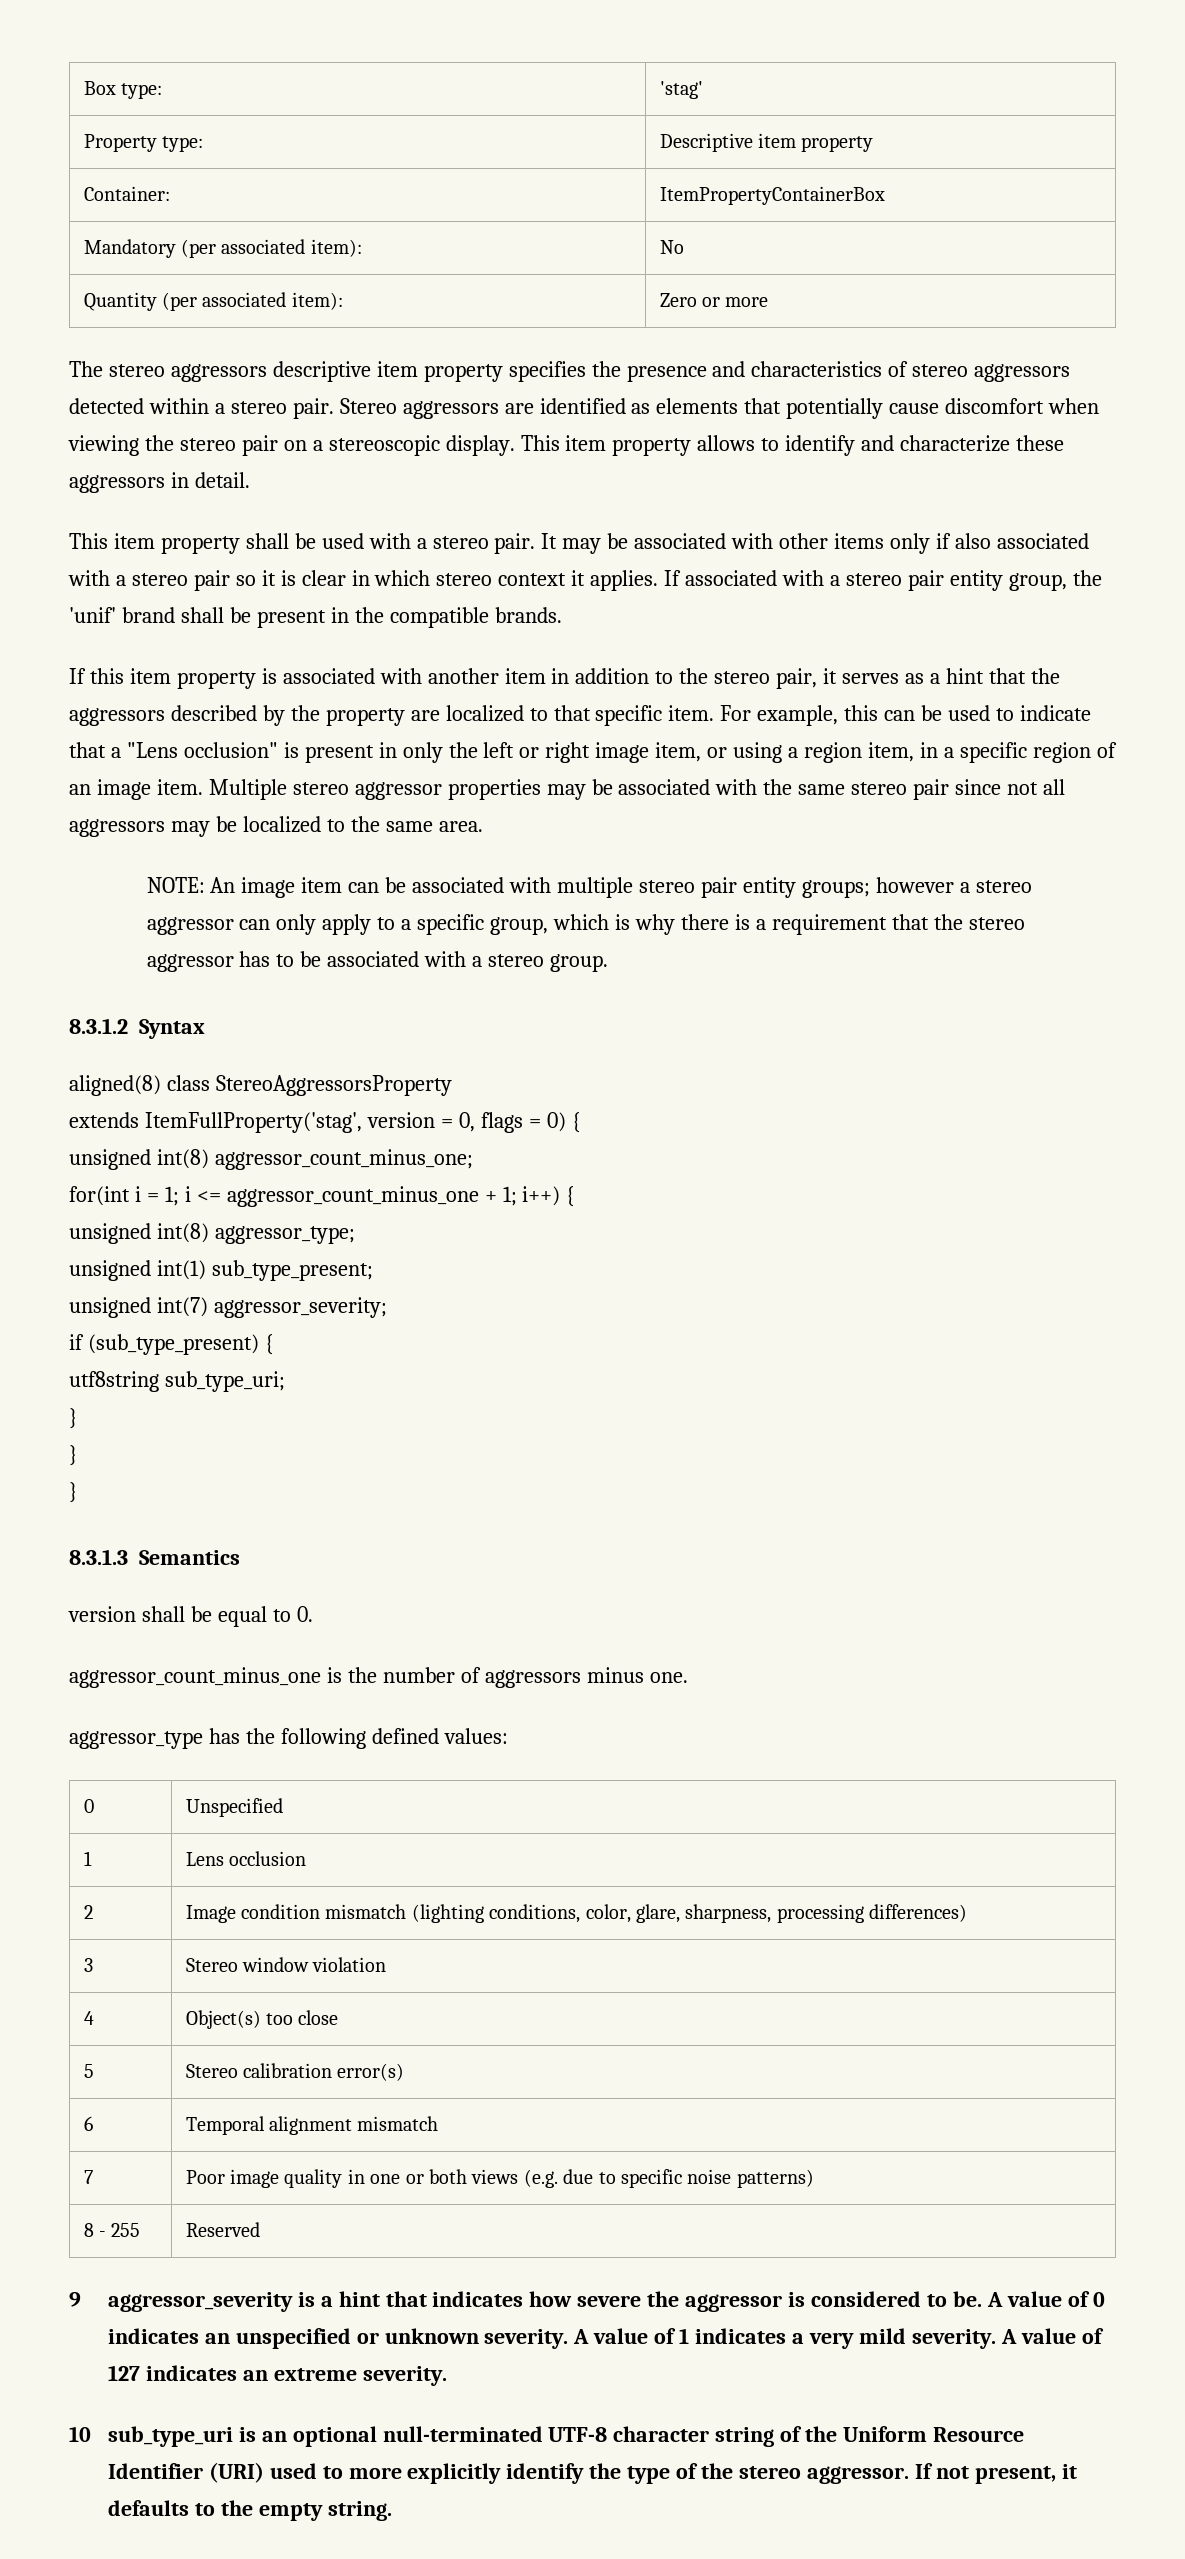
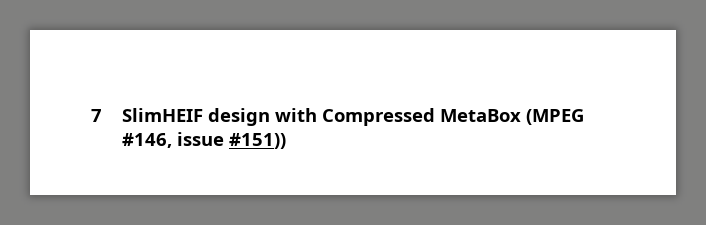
[83,81,163,99] [659,81,703,99] [83,134,204,152] [659,133,874,152] [83,186,170,201] [659,186,885,205] [83,239,362,258] [659,240,684,254] [83,292,343,311] [659,293,769,307] [69,361,1071,382] [69,398,1100,419] [68,435,1065,456] [69,472,250,493] [69,533,1089,554] [68,570,1102,591] [69,607,562,628] [69,668,1060,689] [69,705,1091,726] [69,742,1117,763] [69,779,1065,800] [69,816,483,837] [146,877,1032,898] [146,914,1025,935] [146,951,609,972] [69,1018,205,1039] [69,1075,452,1096] [69,1112,581,1133] [69,1149,473,1170] [69,1186,576,1207] [69,1223,355,1244] [69,1260,373,1281] [69,1297,387,1318] [69,1334,274,1355] [69,1371,285,1392] [69,1408,78,1429] [69,1445,78,1466] [69,1482,78,1503] [69,1549,240,1565] [68,1606,313,1627] [69,1667,688,1688] [69,1728,508,1749] [83,1799,94,1813] [185,1798,283,1817] [83,1851,92,1866] [185,1851,307,1866] [83,1905,93,1919] [185,1904,968,1923] [83,1958,93,1972] [185,1957,387,1972] [83,2011,94,2025] [185,2010,339,2029] [83,2064,94,2078] [185,2063,405,2081] [83,2116,93,2131] [185,2116,439,2135] [83,2170,93,2184] [185,2169,814,2188] [83,2223,141,2237] [185,2222,260,2237] [69,2291,1105,2312] [107,2328,1104,2349] [107,2365,447,2386] [69,2426,1025,2447] [107,2462,1077,2484] [107,2500,392,2521] Box type: | 'stag' // Property type: | Descriptive item property // Container: | ItemPropertyContainerBox // Mandatory (per associated item): | No // Quantity (per associated item): | Zero or more // The stereo aggressors descriptive item property specifies the presence and characteristics of stereo aggressors detected within a stereo pair. Stereo aggressors are identified as elements that potentially cause discomfort when viewing the stereo pair on a stereoscopic display. This item property allows to identify and characterize these aggressors in detail. // This item property shall be used with a stereo pair. It may be associated with other items only if also associated with a stereo pair so it is clear in which stereo context it applies. If associated with a stereo pair entity group, the 'unif' brand shall be present in the compatible brands. // If this item property is associated with another item in addition to the stereo pair, it serves as a hint that the aggressors described by the property are localized to that specific item. For example, this can be used to indicate that a "Lens occlusion" is present in only the left or right image item, or using a region item, in a specific region of an image item. Multiple stereo aggressor properties may be associated with the same stereo pair since not all aggressors may be localized to the same area. // NOTE: An image item can be associated with multiple stereo pair entity groups; however a stereo aggressor can only apply to a specific group, which is why there is a requirement that the stereo aggressor has to be associated with a stereo group. // 8.3.1.2 Syntax // aligned(8) class StereoAggressorsProperty // extends ItemFullProperty('stag', version = 0, flags = 0) { // unsigned int(8) aggressor_count_minus_one; // for(int i = 1; i <= aggressor_count_minus_one + 1; i++) { // unsigned int(8) aggressor_type; // unsigned int(1) sub_type_present; // unsigned int(7) aggressor_severity; // if (sub_type_present) { // utf8string sub_type_uri; // } // } // } // 8.3.1.3 Semantics // version shall be equal to 0. // aggressor_count_minus_one is the number of aggressors minus one. // aggressor_type has the following defined values: // 0 | Unspecified // 1 | Lens occlusion // 2 | Image condition mismatch (lighting conditions, color, glare, sharpness, processing differences) // 3 | Stereo window violation // 4 | Object(s) too close // 5 | Stereo calibration error(s) // 6 | Temporal alignment mismatch // 7 | Poor image quality in one or both views (e.g. due to specific noise patterns) // 8 - 255 | Reserved // 9 aggressor_severity is a hint that indicates how severe the aggressor is considered to be. A value of 0 indicates an unspecified or unknown severity. A value of 1 indicates a very mild severity. A value of 127 indicates an extreme severity. // 10 sub_type_uri is an optional null-terminated UTF-8 character string of the Uniform Resource Identifier (URI) used to more explicitly identify the type of the stereo aggressor. If not present, it defaults to the empty string. -> [91,108,584,126] [121,132,286,149] 7 SlimHEIF design with Compressed MetaBox (MPEG #146, issue #151))

